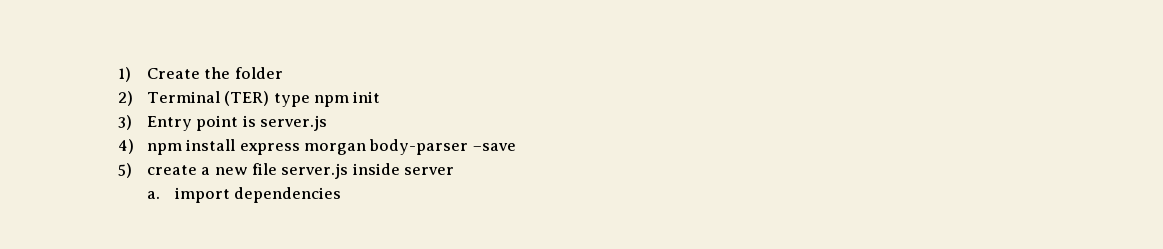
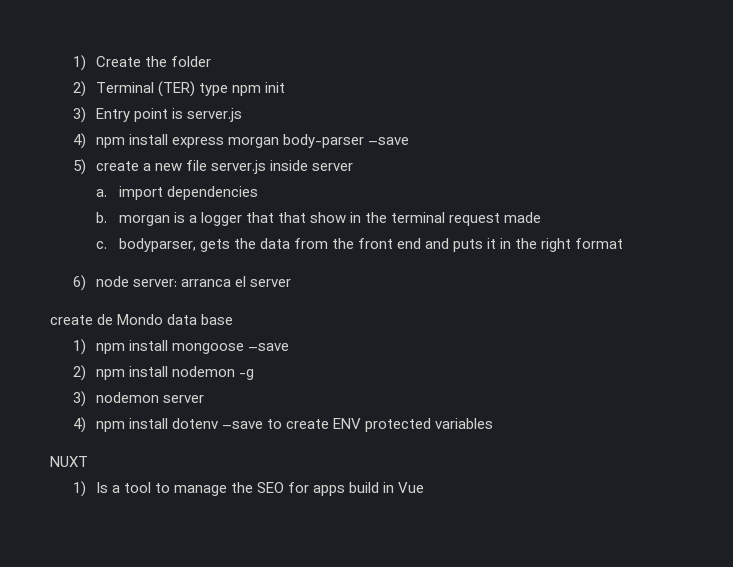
(342, 195) none -> [95,212,542,226] [95,238,624,252] [72,275,291,291] [50,314,234,325] [72,339,289,355] [72,365,254,381] [72,391,204,407] [72,417,494,433] [50,456,88,467] [72,481,425,497] // b. morgan is a logger that that show in the terminal request made // c. bodyparser, gets the data from the front end and puts it in the right format // 6) node server: arranca el server // create de Mondo data base // 1) npm install mongoose –save // 2) npm install nodemon -g // 3) nodemon server // 4) npm install dotenv –save to create ENV protected variables // NUXT // 1) Is a tool to manage the SEO for apps build in Vue

